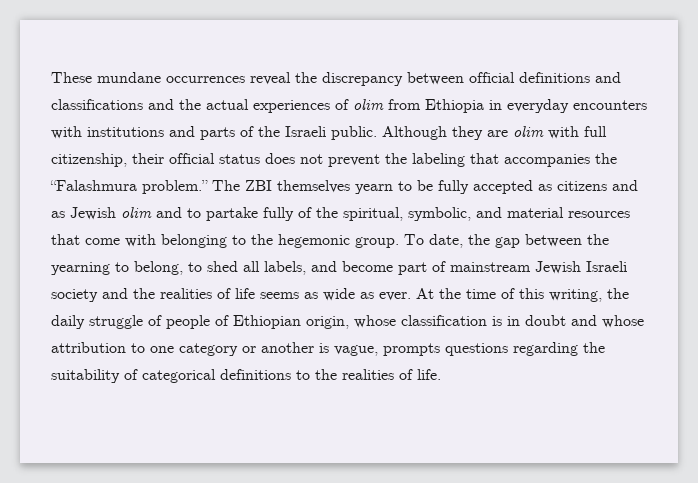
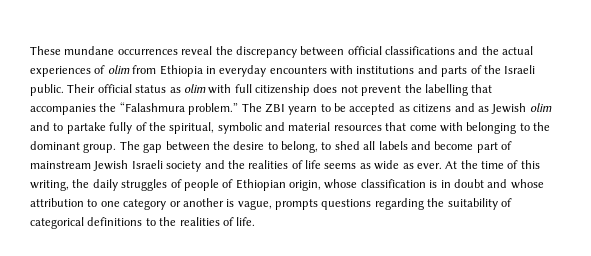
[519,72,621,83] definitions and -> (382, 50) none
[382,126,607,140] [51,153,260,167] Although they are olim with full citizenship, their official status -> [67,84,310,96] Their official status as olim with full citizenship
[412,153,465,167] labeling -> [424,84,468,96] labelling
[277,180,350,193] themselves -> (285, 108) none
[438,180,469,194] fully -> (346, 107) none
[408,207,471,221] symbolic, -> [217,122,262,134] symbolic
[278,234,490,248] hegemonic group. To date, the -> [30,141,140,153] dominant group. The
[51,262,110,275] yearning -> [233,141,265,150] desire
[264,261,306,275] labels, -> [378,141,408,150] labels
[89,315,143,329] struggle -> [121,179,168,191] struggles

